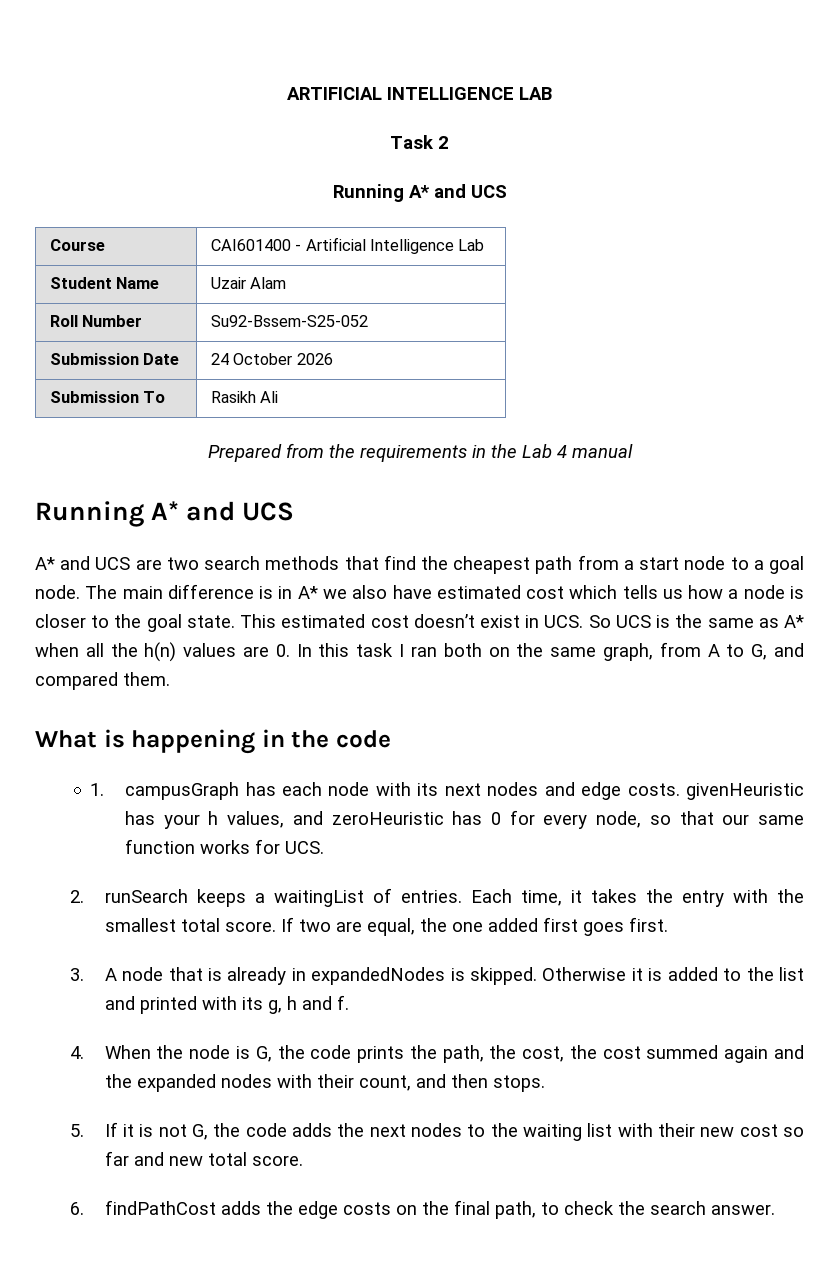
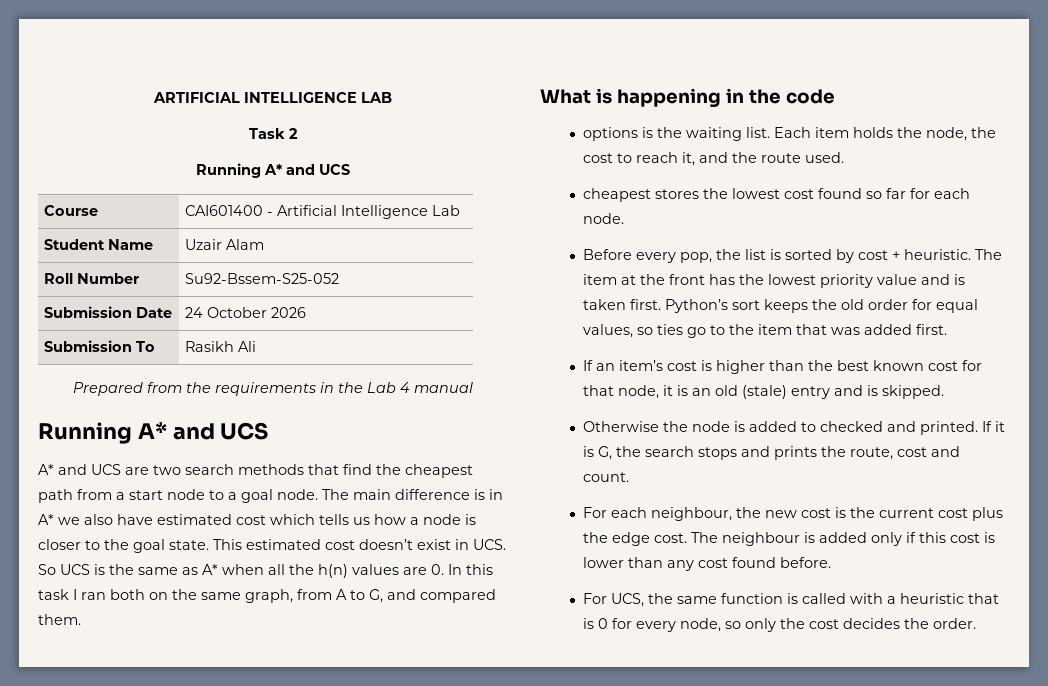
[90,782,804,800] [125,811,483,829] 1. campusGraph has each node with its next nodes and edge costs. givenHeuristic has your h values, and zeroHeuristic has -> [583,127,997,141] [583,152,845,166] [583,188,971,202] [583,213,625,224] [583,249,1003,263] [583,274,966,288] [583,299,979,313] [583,324,948,338] [583,360,983,374] [583,385,945,399] [583,421,1006,435] [583,446,961,460] [583,472,630,482] [583,507,1004,521] [583,532,996,546] [583,557,832,571] [583,593,1000,607] [583,618,595,629] options is the waiting list. Each item holds the node, the cost to reach it, and the route used. // cheapest stores the lowest cost found so far for each node. // Before every pop, the list is sorted by cost + heuristic. The item at the front has the lowest priority value and is taken first. Python’s sort keeps the old order for equal values, so ties go to the item that was added first. // If an item’s cost is higher than the best known cost for that node, it is an old (stale) entry and is skipped. // Otherwise the node is added to checked and printed. If it is G, the search stops and prints the route, cost and count. // For each neighbour, the new cost is the current cost plus the edge cost. The neighbour is added only if this cost is lower than any cost found before. // For UCS, the same function is called with a heuristic that is
[679,811,804,825] [125,839,325,854] [69,888,805,907] [104,917,668,936] [69,967,805,985] [104,995,349,1014] [69,1045,805,1063] [104,1074,545,1092] [69,1122,805,1141] [104,1151,303,1166] [69,1200,775,1219] that our same function works for UCS. // 2. runSearch keeps a waitingList of entries. Each time, it takes the entry with the smallest total score. If two are equal, the one added first goes first. // 3. A node that is already in expandedNodes is skipped. Otherwise it is added to the list and printed with its g, h and f. // 4. When the node is G, the code prints the path, the cost, the cost summed again and the expanded nodes with their count, and then stops. // 5. If it is not G, the code adds the next nodes to the waiting list with their new cost so far and new total score. // 6. findPathCost adds the edge costs on the final path, to check the search answer. -> [745,618,977,632] only the cost decides the order.

